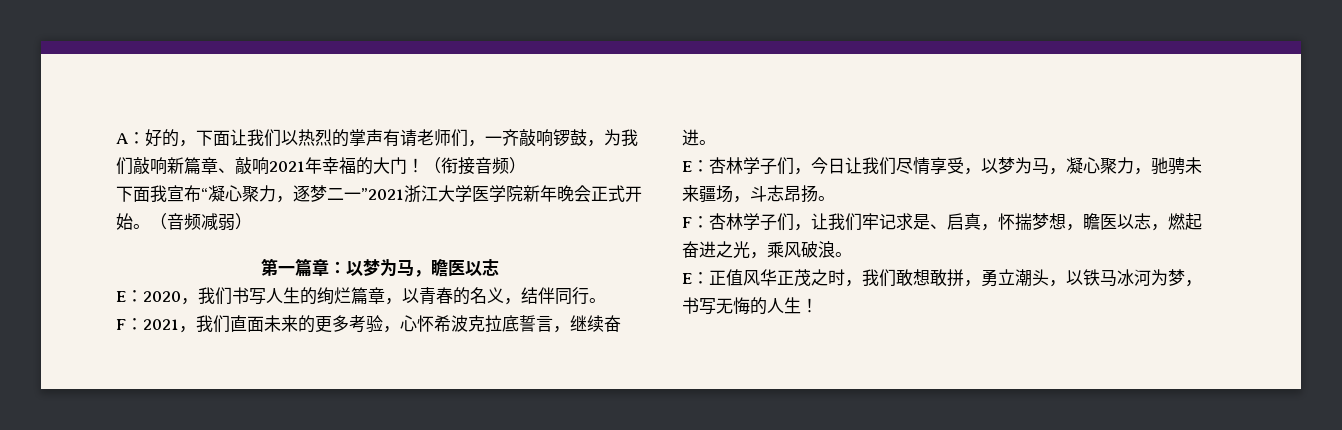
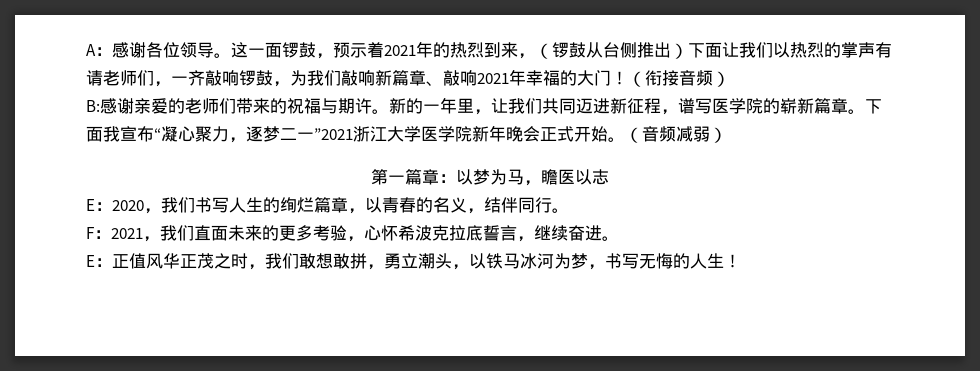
[145,129,196,147] 好的， -> [112,41,688,59] 感谢各位领导。这一面锣鼓，预示着2021年的热烈到来，（锣鼓从台侧推出）
(526, 165) none -> [86,97,865,115] B:感谢亲爱的老师们带来的祝福与期许。新的一年里，让我们共同迈进新征程，谱写医学院的崭新篇章。
[682,157,1202,175] [682,185,835,203] [682,213,1202,231] [682,241,852,259] // E：杏林学子们，今日让我们尽情享受，以梦为马，凝心聚力，驰骋未来疆场，斗志昂扬。 // F：杏林学子们，让我们牢记求是、启真，怀揣梦想，瞻医以志，燃起奋进之光，乘风破浪。 -> (619, 238) none

